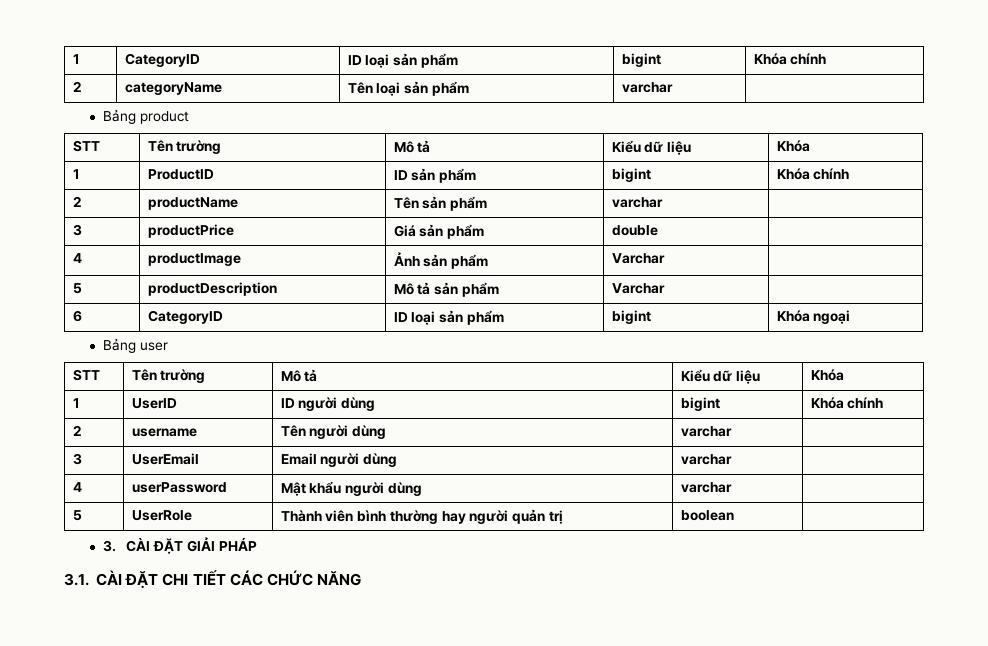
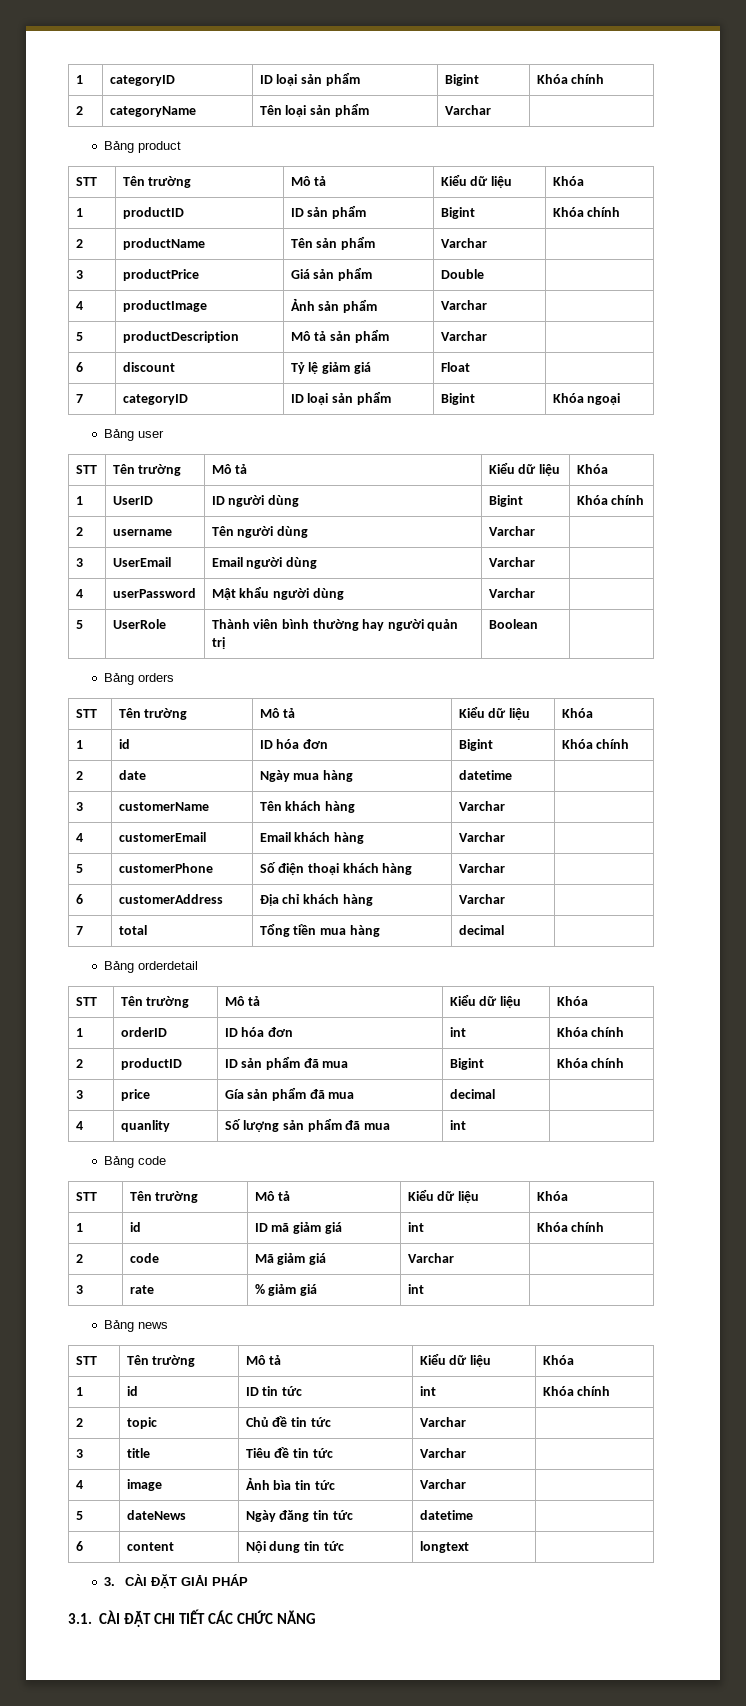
[72,54,80,64] [124,53,200,67] [347,53,458,68] [621,53,661,67] 1 | CategoryID | ID loại sản phẩm | bigint -> [75,75,83,84] [109,75,175,86] [259,72,360,86] [444,74,479,86] 1 | categoryID | ID loại sản phẩm | Bigint
[621,82,673,93] varchar -> [444,105,491,115] Varchar
[147,169,214,180] ProductID -> [122,207,184,219] productID
[611,168,651,182] bigint -> [440,207,475,219] Bigint
[611,197,663,208] varchar -> [440,238,487,248] Varchar
[611,225,658,236] double -> [440,269,484,279] Double
[147,310,223,324] [393,310,504,325] [611,310,651,324] CategoryID | ID loại sản phẩm | bigint -> [122,362,175,372] [290,362,371,374] [440,362,470,372] [75,394,83,403] [122,394,188,405] [290,391,391,405] [440,393,475,405] discount | Tỷ lệ giảm giá | Float | // 7 | categoryID | ID loại sản phẩm | Bigint
[680,397,720,411] bigint -> [488,495,523,507] Bigint
[680,426,732,437] varchar -> [488,526,535,536] Varchar
[680,454,732,465] varchar -> [488,557,535,567] Varchar
[680,482,732,493] varchar -> [488,588,535,598] Varchar
[680,510,734,521] boolean -> [488,619,538,629] [103,673,174,685] [75,709,97,718] [118,708,188,720] [259,708,296,718] [458,706,530,720] [561,708,593,718] [75,740,83,749] [118,739,130,749] [259,739,328,749] [458,739,493,751] [561,739,630,749] [75,771,83,780] [118,770,146,780] [259,770,353,782] [458,770,512,780] [75,802,83,811] [118,802,209,811] [259,801,355,813] [458,801,505,811] [75,833,83,842] [118,832,206,842] [259,832,364,844] [458,832,505,842] [75,864,83,873] [118,863,213,873] [259,862,413,875] [458,863,505,873] [75,894,83,904] [118,894,223,904] [259,894,373,906] [458,894,505,904] [75,926,83,935] [118,925,147,935] [259,923,380,937] [458,925,504,935] [103,961,198,973] [75,997,97,1006] [120,996,190,1008] [224,996,261,1006] [449,994,521,1008] [556,996,588,1006] [75,1028,83,1037] [120,1027,167,1037] [224,1027,293,1037] [449,1027,466,1037] [556,1027,625,1037] [75,1059,83,1068] [120,1058,182,1070] [224,1056,349,1070] [449,1058,484,1070] [556,1058,625,1068] [75,1090,83,1099] [120,1089,150,1101] [224,1087,355,1101] [449,1089,495,1099] [75,1121,83,1130] [120,1120,170,1132] [224,1118,390,1132] [449,1120,466,1130] [103,1156,166,1168] [75,1192,97,1201] [129,1191,199,1203] [254,1191,291,1201] [407,1189,479,1203] [536,1191,568,1201] [75,1223,83,1232] [129,1222,141,1232] [254,1222,342,1234] [407,1222,424,1232] [536,1222,605,1232] [75,1254,83,1263] [129,1253,159,1263] [254,1253,326,1265] [407,1253,454,1263] [75,1285,83,1294] [129,1285,154,1294] [254,1284,317,1296] [407,1284,424,1294] [103,1320,168,1332] [75,1356,97,1365] [126,1355,196,1367] [245,1355,282,1365] [419,1353,491,1367] [542,1355,574,1365] [75,1387,83,1396] [126,1386,138,1396] [245,1386,302,1396] [419,1386,436,1396] [542,1386,611,1396] [75,1418,83,1427] [126,1417,157,1429] [245,1416,331,1427] [419,1417,466,1427] [75,1449,83,1458] [126,1448,150,1458] [245,1447,333,1458] [419,1448,466,1458] [75,1480,83,1489] [126,1479,162,1491] [245,1477,335,1490] [419,1479,466,1489] [75,1511,83,1520] [126,1510,186,1520] [245,1510,353,1522] [419,1510,473,1520] [75,1541,83,1551] [126,1542,174,1551] [245,1541,344,1553] [419,1541,469,1553] Boolean | // Bảng orders // STT | Tên trường | Mô tả | Kiểu dữ liệu | Khóa // 1 | id | ID hóa đơn | Bigint | Khóa chính // 2 | date | Ngày mua hàng | datetime | // 3 | customerName | Tên khách hàng | Varchar | // 4 | customerEmail | Email khách hàng | Varchar | // 5 | customerPhone | Số điện thoại khách hàng | Varchar | // 6 | customerAddress | Địa chỉ khách hàng | Varchar | // 7 | total | Tổng tiền mua hàng | decimal | // Bảng orderdetail // STT | Tên trường | Mô tả | Kiểu dữ liệu | Khóa // 1 | orderID | ID hóa đơn | int | Khóa chính // 2 | productID | ID sản phẩm đã mua | Bigint | Khóa chính // 3 | price | Gía sản phẩm đã mua | decimal | // 4 | quanlity | Số lượng sản phẩm đã mua | int | // Bảng code // STT | Tên trường | Mô tả | Kiểu dữ liệu | Khóa // 1 | id | ID mã giảm giá | int | Khóa chính // 2 | code | Mã giảm giá | Varchar | // 3 | rate | % giảm giá | int | // Bảng news // STT | Tên trường | Mô tả | Kiểu dữ liệu | Khóa // 1 | id | ID tin tức | int | Khóa chính // 2 | topic | Chủ đề tin tức | Varchar | // 3 | title | Tiêu đề tin tức | Varchar | // 4 | image | Ảnh bìa tin tức | Varchar | // 5 | dateNews | Ngày đăng tin tức | datetime | // 6 | content | Nội dung tin tức | longtext

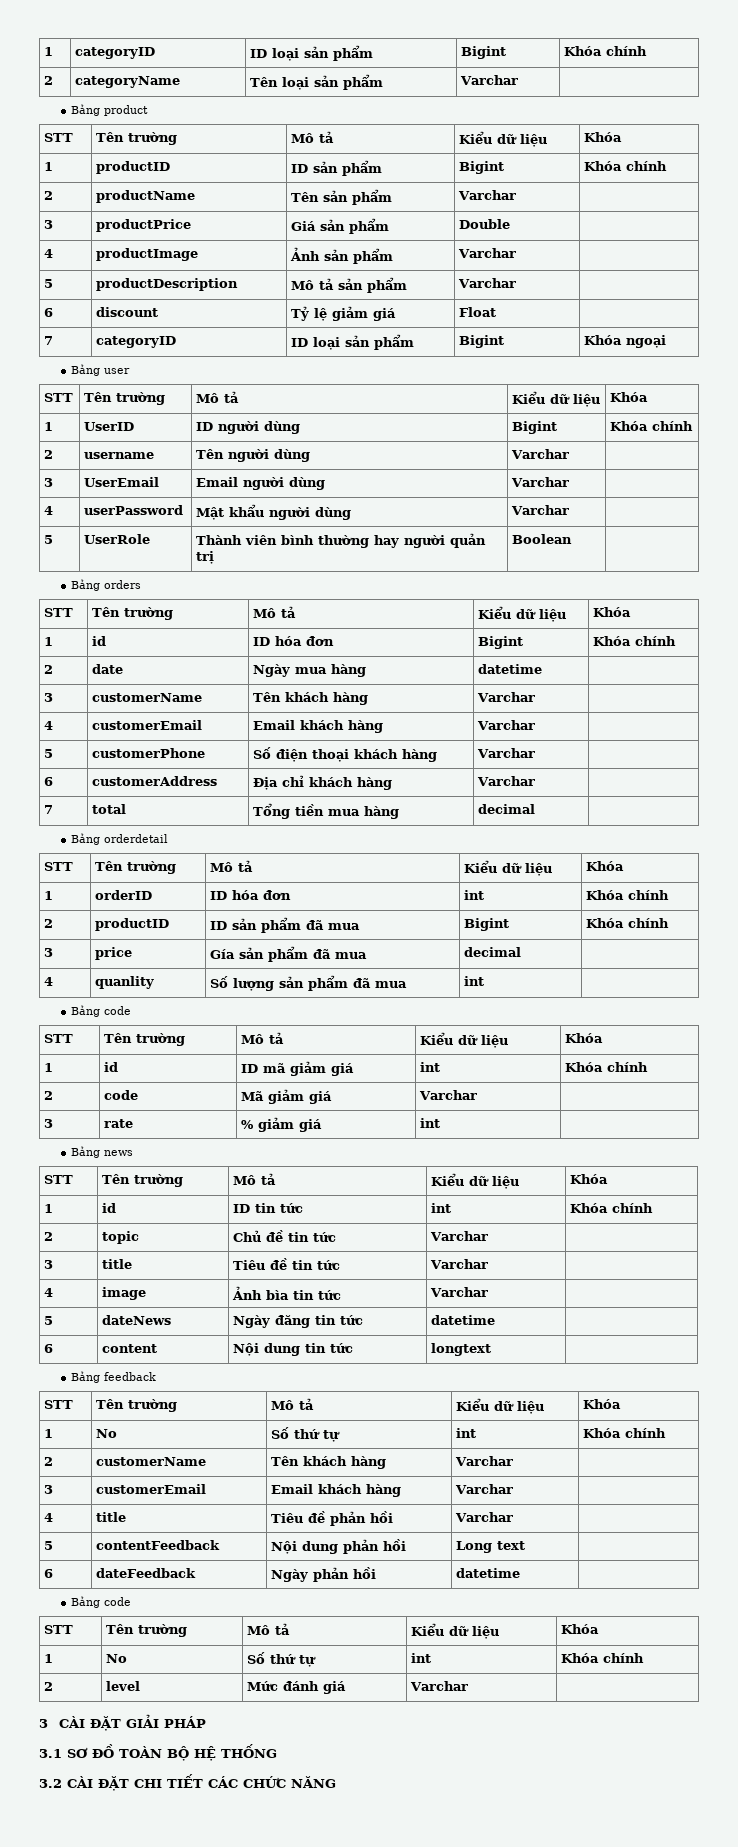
[103,1574,248,1589] [68,1613,92,1624] 3. CÀI ĐẶT GIẢI PHÁP // 3.1. -> [71,1371,157,1383] [44,1400,74,1409] [96,1399,178,1412] [271,1398,315,1410] [456,1398,545,1414] [583,1399,622,1409] [44,1429,54,1438] [96,1429,118,1438] [271,1427,341,1442] [456,1428,477,1438] [583,1428,667,1438] [44,1457,54,1466] [96,1457,207,1466] [271,1456,387,1469] [455,1456,514,1466] [44,1485,54,1494] [96,1484,207,1494] [271,1484,402,1497] [455,1484,514,1494] [44,1513,54,1522] [96,1512,127,1522] [271,1511,394,1526] [455,1512,514,1522] [44,1541,54,1550] [96,1540,221,1550] [271,1539,407,1554] [456,1541,526,1553] [44,1569,54,1578] [96,1568,197,1578] [271,1567,377,1582] [456,1568,521,1578] [71,1596,132,1608] [44,1625,74,1634] [106,1624,188,1637] [247,1623,291,1635] [411,1623,500,1639] [561,1624,600,1634] [44,1654,54,1663] [106,1654,128,1663] [247,1652,317,1667] [411,1653,432,1663] [561,1653,645,1663] [44,1682,54,1691] [106,1681,141,1691] [247,1681,347,1694] [410,1681,469,1691] [39,1714,207,1731] [39,1744,277,1761] [39,1779,62,1788] Bảng feedback // STT | Tên trường | Mô tả | Kiểu dữ liệu | Khóa // 1 | No | Số thứ tự | int | Khóa chính // 2 | customerName | Tên khách hàng | Varchar | // 3 | customerEmail | Email khách hàng | Varchar | // 4 | title | Tiêu đề phản hồi | Varchar | // 5 | contentFeedback | Nội dung phản hồi | Long text | // 6 | dateFeedback | Ngày phản hồi | datetime | // Bảng code // STT | Tên trường | Mô tả | Kiểu dữ liệu | Khóa // 1 | No | Số thứ tự | int | Khóa chính // 2 | level | Mức đánh giá | Varchar | // 3 CÀI ĐẶT GIẢI PHÁP // 3.1 SƠ ĐỒ TOÀN BỘ HỆ THỐNG // 3.2

